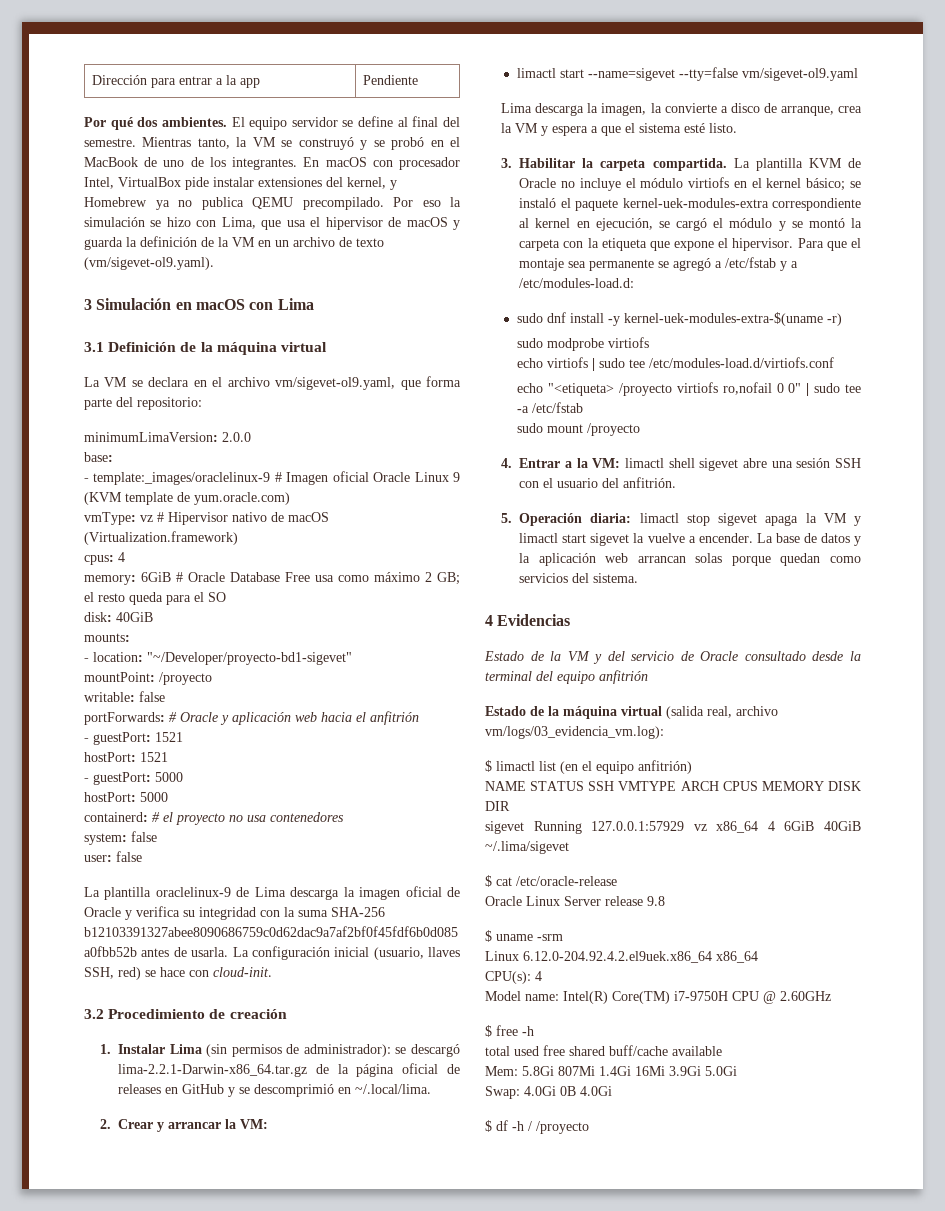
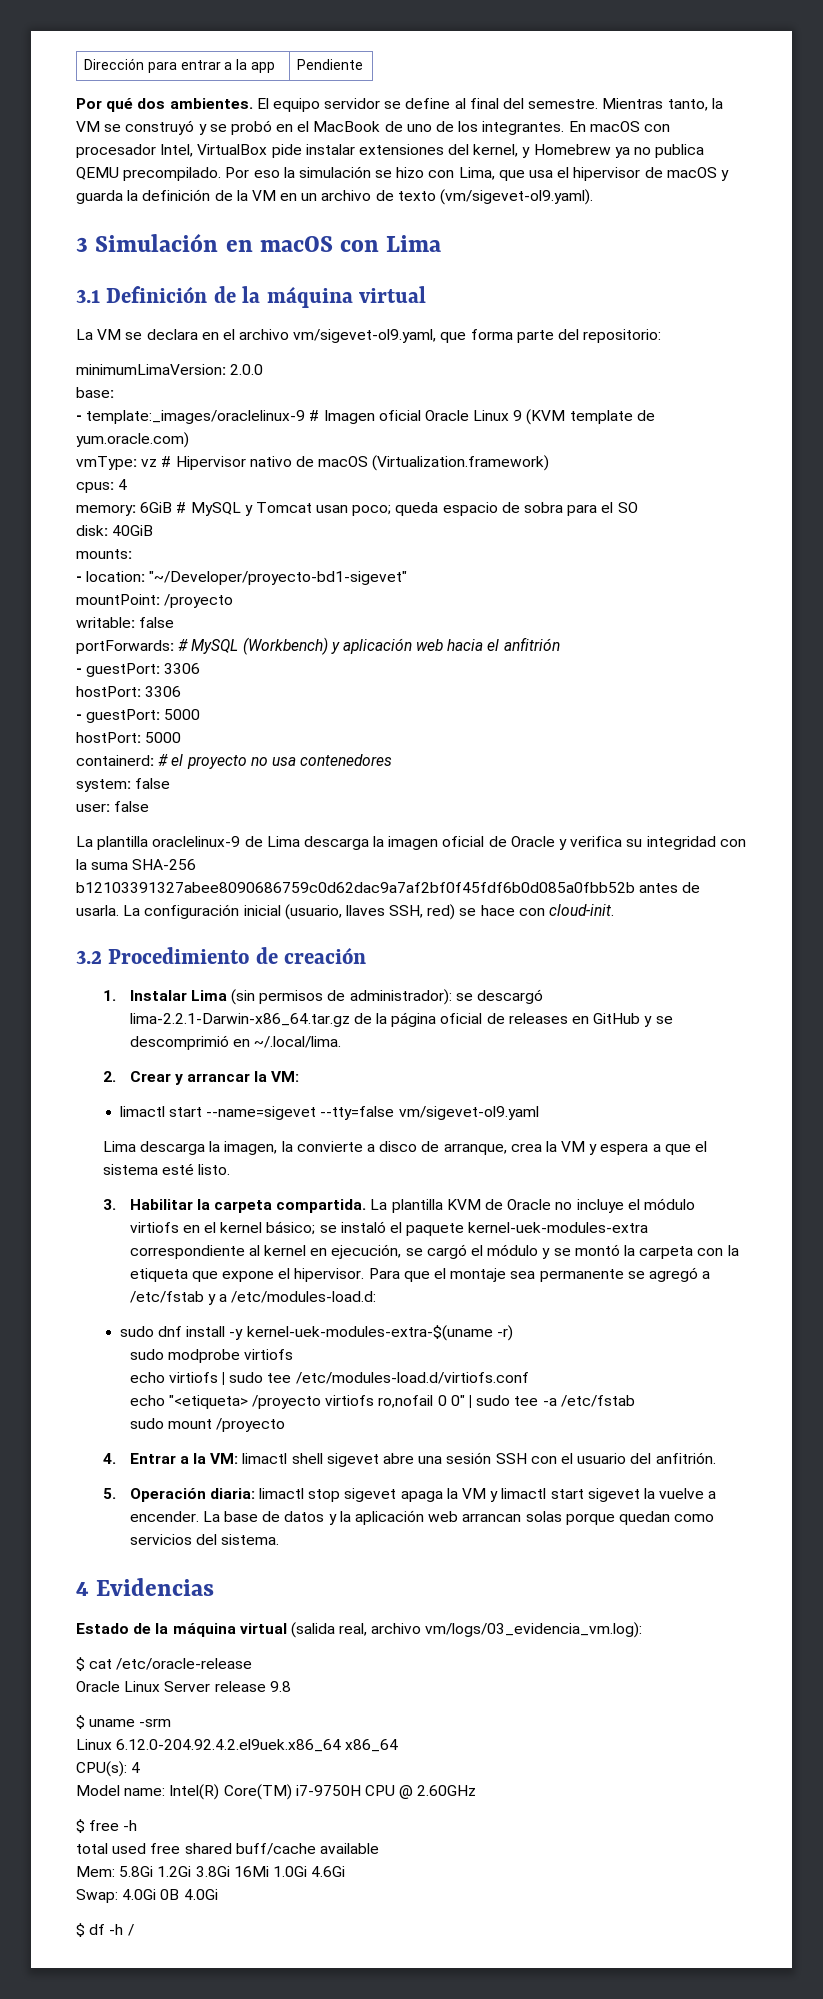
[188,572,460,585] [84,592,163,605] Oracle Database Free usa como máximo 2 GB; el resto queda -> [190,502,564,516] MySQL y Tomcat usan poco; queda espacio de sobra
[180,712,218,722] Oracle -> [191,637,328,655] MySQL (Workbench)
[155,732,183,742] [84,752,168,762] 1521 // hostPort: 1521 -> [164,663,201,674] [76,686,182,697] 3306 // hostPort: 3306
[484,651,861,664] [485,670,648,684] // Estado de la VM y del servicio de Oracle consultado desde la terminal del equipo anfitrión -> (215, 1587) none
[485,760,692,774] [485,781,861,791] [485,801,510,811] [485,821,861,834] [485,841,569,854] // $ limactl list (en el equipo anfitrión) // NAME STATUS SSH VMTYPE ARCH CPUS MEMORY DISK DIR // sigevet Running 127.0.0.1:57929 vz x86_64 4 6GiB 40GiB ~/.lima/sigevet -> (643, 1630) none
[558,1066,737,1076] 807Mi 1.4Gi 16Mi 3.9Gi 5.0Gi -> [157,1866,346,1877] 1.2Gi 3.8Gi 16Mi 1.0Gi 4.6Gi
[536,1121,589,1134] /proyecto -> (134, 1930) none

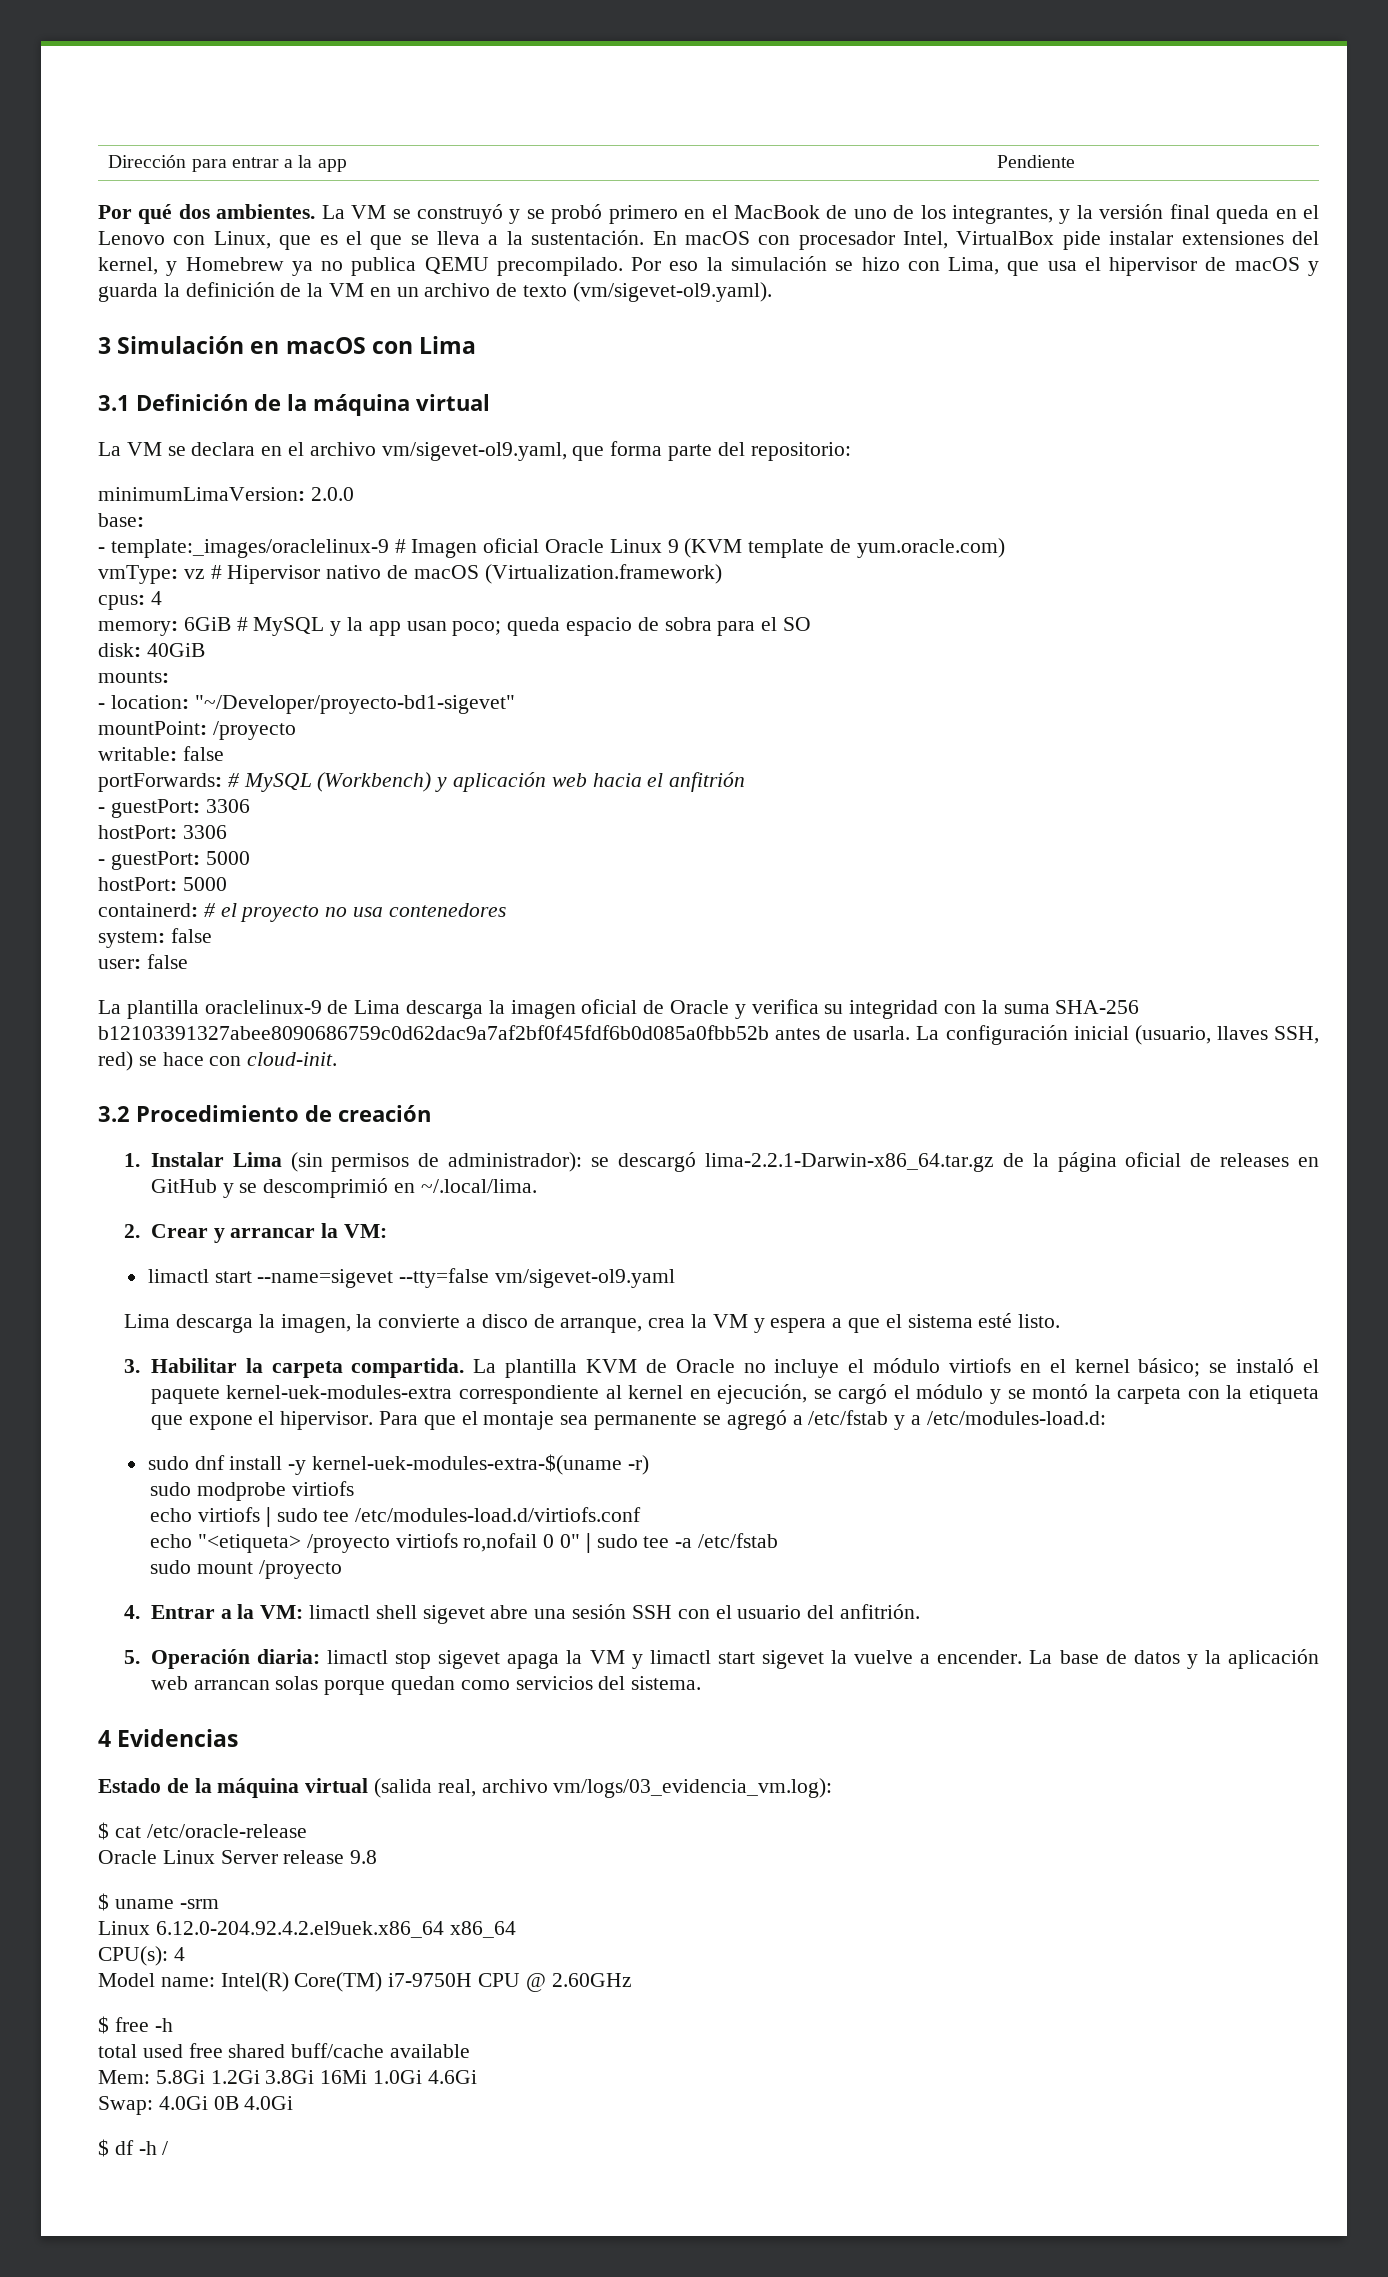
[256,98,723,112] El equipo servidor se define al final del semestre. Mientras tanto, la -> [321,205,345,219] La
(272, 127) none -> [608,205,678,224] primero
[482,121,565,135] integrantes. -> [952,204,1319,224] [98,230,645,250] integrantes, y la versión final queda en el Lenovo con Linux, que es el que se lleva a la sustentación.
[255,502,312,513] Tomcat -> [347,617,401,636] la app

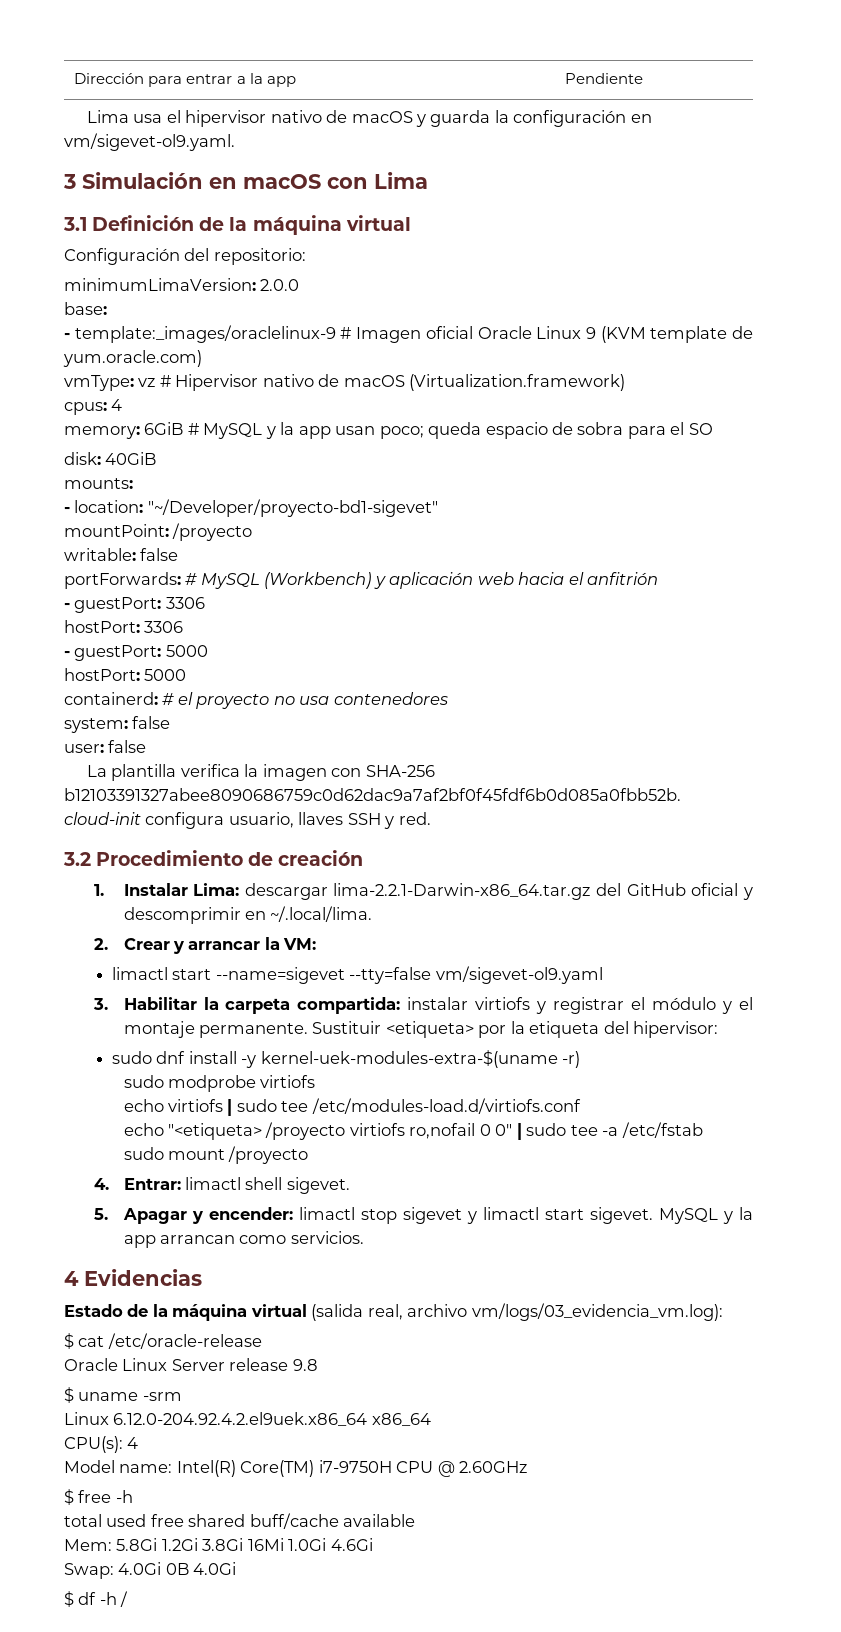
[98,204,1319,224] [98,230,1320,250] [98,256,1040,276] Por qué dos ambientes. La VM se construyó y se probó primero en el MacBook de uno de los integrantes, y la versión final queda en el Lenovo con Linux, que es el que se lleva a la sustentación. En macOS con procesador Intel, VirtualBox pide instalar extensiones del kernel, y Homebrew ya no publica QEMU precompilado. Por eso la simulación se hizo con Lima, que -> [86,110,129,123] Lima
(1198, 266) none -> [270,110,322,123] nativo
[185,282,772,302] definición de la VM en un archivo de texto (vm/sigevet-ol9.yaml). -> [513,110,652,127] [64,133,235,151] configuración en vm/sigevet-ol9.yaml.
[98,441,713,461] La VM se declara en el archivo vm/sigevet-ol9.yaml, que forma parte -> [64,248,180,265] Configuración
[204,999,1140,1019] [98,1025,1319,1045] [98,1051,338,1071] oraclelinux-9 de Lima descarga la imagen oficial de Oracle y verifica su integridad con la suma SHA-256 b12103391327abee8090686759c0d62dac9a7af2bf0f45fdf6b0d085a0fbb52b antes de usarla. La configuración inicial (usuario, llaves SSH, red) se hace con cloud-init. -> [180,764,435,781] [64,788,681,801] [64,812,431,829] verifica la imagen con SHA-256 b12103391327abee8090686759c0d62dac9a7af2bf0f45fdf6b0d085a0fbb52b. cloud-init configura usuario, llaves SSH y red.
[232,1152,1319,1172] [150,1178,389,1198] Lima (sin permisos de administrador): se descargó lima-2.2.1-Darwin-x86_64.tar.gz de la página oficial de releases en GitHub y se descomprimió -> [193,883,754,900] [123,907,241,924] Lima: descargar lima-2.2.1-Darwin-x86_64.tar.gz del GitHub oficial y descomprimir
[124,1313,1061,1333] [124,1358,1319,1378] [150,1384,1320,1404] [150,1410,1106,1430] Lima descarga la imagen, la convierte a disco de arranque, crea la VM y espera a que el sistema esté listo. // 3. Habilitar la carpeta compartida. La plantilla KVM de Oracle no incluye el módulo virtiofs en el kernel básico; se instaló el paquete kernel-uek-modules-extra correspondiente al kernel en ejecución, se cargó el módulo y se montó la carpeta con la etiqueta que expone el hipervisor. Para que el montaje sea permanente se agregó a /etc/fstab y a /etc/modules-load.d: -> [92,997,753,1014] [123,1021,719,1038] 3. Habilitar la carpeta compartida: instalar virtiofs y registrar el módulo y el montaje permanente. Sustituir <etiqueta> por la etiqueta del hipervisor:
[150,1604,920,1624] [124,1649,1320,1669] [150,1676,702,1695] Entrar a la VM: limactl shell sigevet abre una sesión SSH con el usuario del anfitrión. // 5. Operación diaria: limactl stop sigevet apaga la VM y limactl start sigevet la vuelve a encender. La base de datos y la aplicación web arrancan solas porque quedan como servicios del sistema. -> [123,1177,350,1194] [93,1207,753,1224] [123,1231,364,1248] Entrar: limactl shell sigevet. // 5. Apagar y encender: limactl stop sigevet y limactl start sigevet. MySQL y la app arrancan como servicios.

